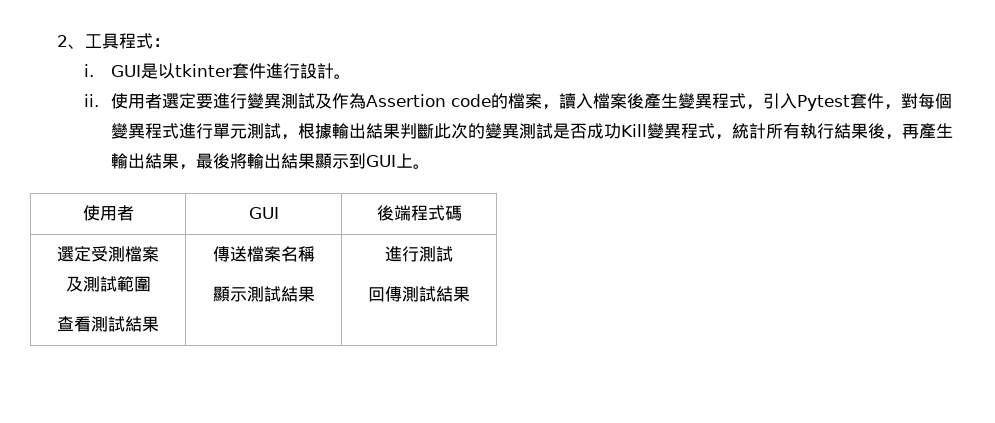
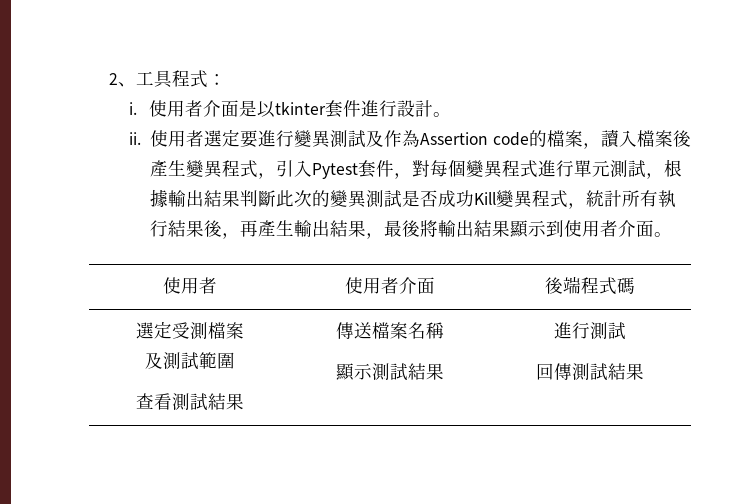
[110,65,141,77] GUI -> [149,100,240,117] 使用者介面
[365,153,413,168] GUI上 -> [564,220,655,237] 使用者介面
[248,207,279,219] GUI -> [344,277,435,294] 使用者介面

